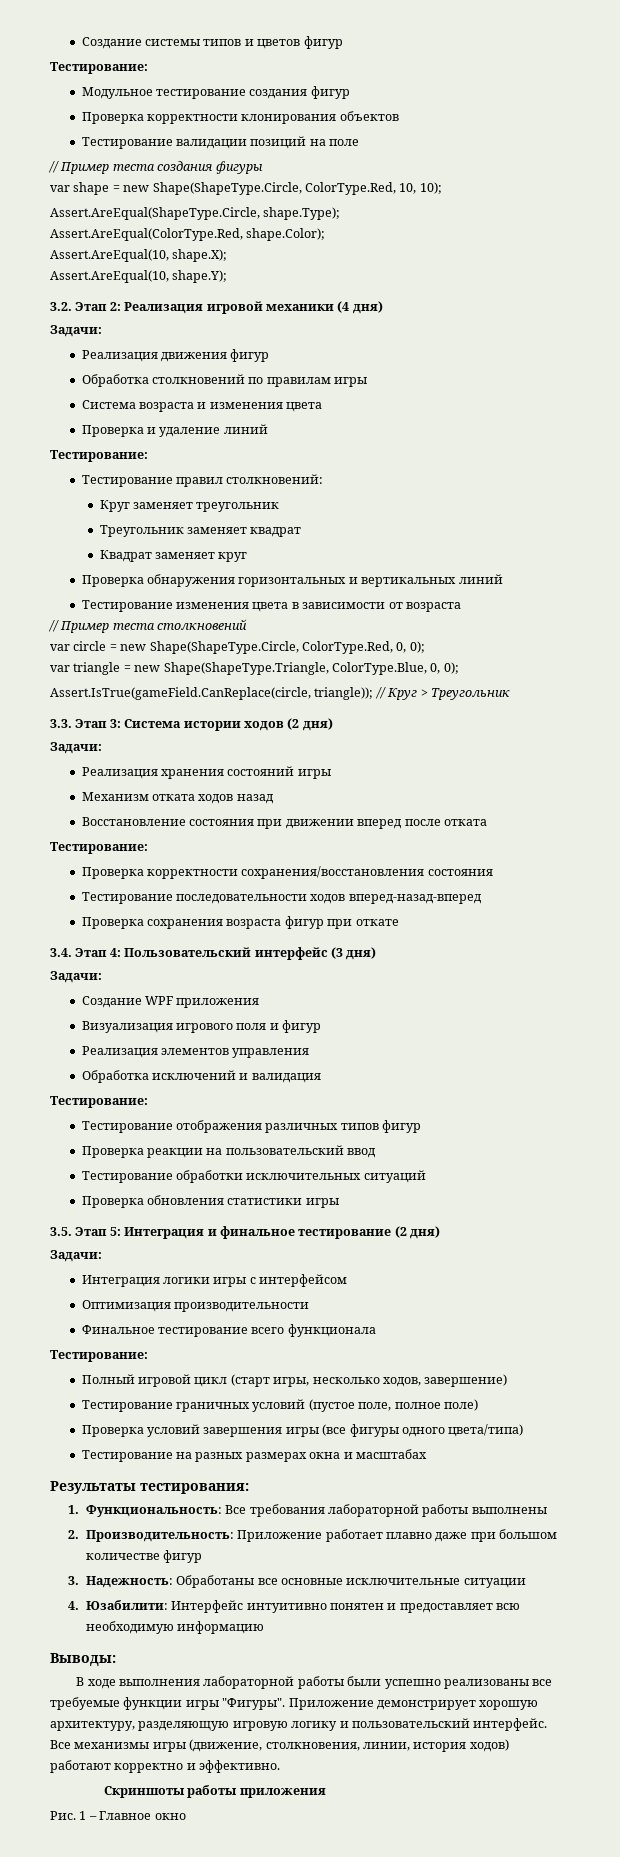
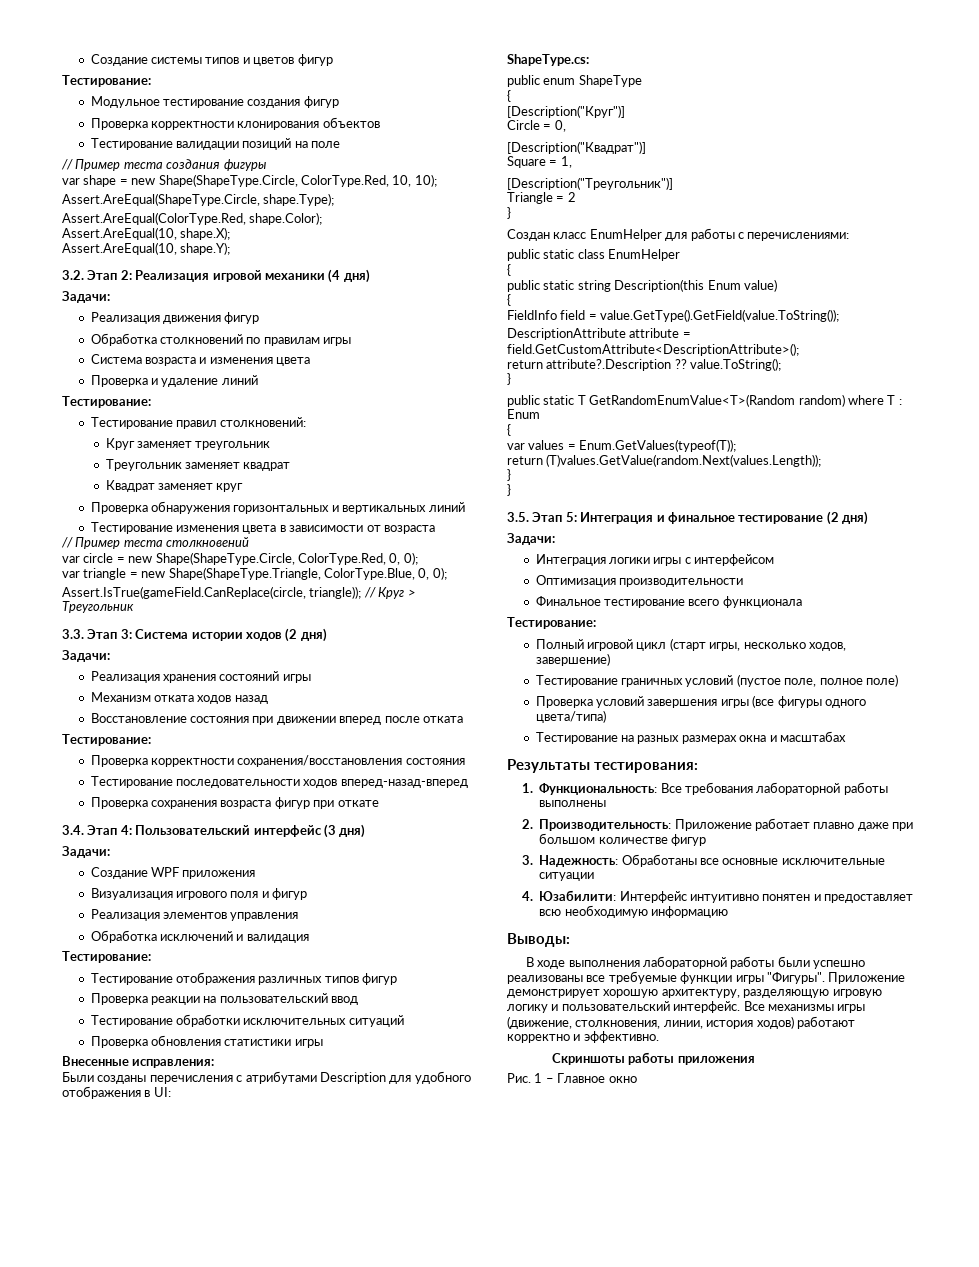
(339, 1203) none -> [62,1056,215,1068] [62,1071,471,1084] [62,1086,171,1099] [507,54,589,66] [507,75,642,87] [507,90,511,102] [507,105,625,118] [507,120,566,132] [507,141,646,154] [507,156,572,168] [507,177,673,190] [507,192,576,204] [507,207,511,219] [507,228,850,241] [507,249,681,261] [507,264,511,276] [507,279,777,292] [507,294,511,306] [507,309,840,322] [507,328,691,340] [507,343,799,356] [507,358,782,371] [507,373,511,385] [507,394,902,407] [507,409,540,419] [507,424,511,436] [507,439,737,452] [507,454,822,467] [507,469,511,481] [507,484,511,496] // Внесенные исправления: // Были созданы перечисления с атрибутами Description для удобного отображения в UI: // ShapeType.cs: // public enum ShapeType // { // [Description("Круг")] // Circle = 0, // [Description("Квадрат")] // Square = 1, // [Description("Треугольник")] // Triangle = 2 // } // Создан класс EnumHelper для работы с перечислениями: // public static class EnumHelper // { // public static string Description(this Enum value) // { // FieldInfo field = value.GetType().GetField(value.ToString()); // DescriptionAttribute attribute = field.GetCustomAttribute<DescriptionAttribute>(); // return attribute?.Description ?? value.ToString(); // } // public static T GetRandomEnumValue<T>(Random random) where T : Enum // { // var values = Enum.GetValues(typeof(T)); // return (T)values.GetValue(random.Next(values.Length)); // } // }

